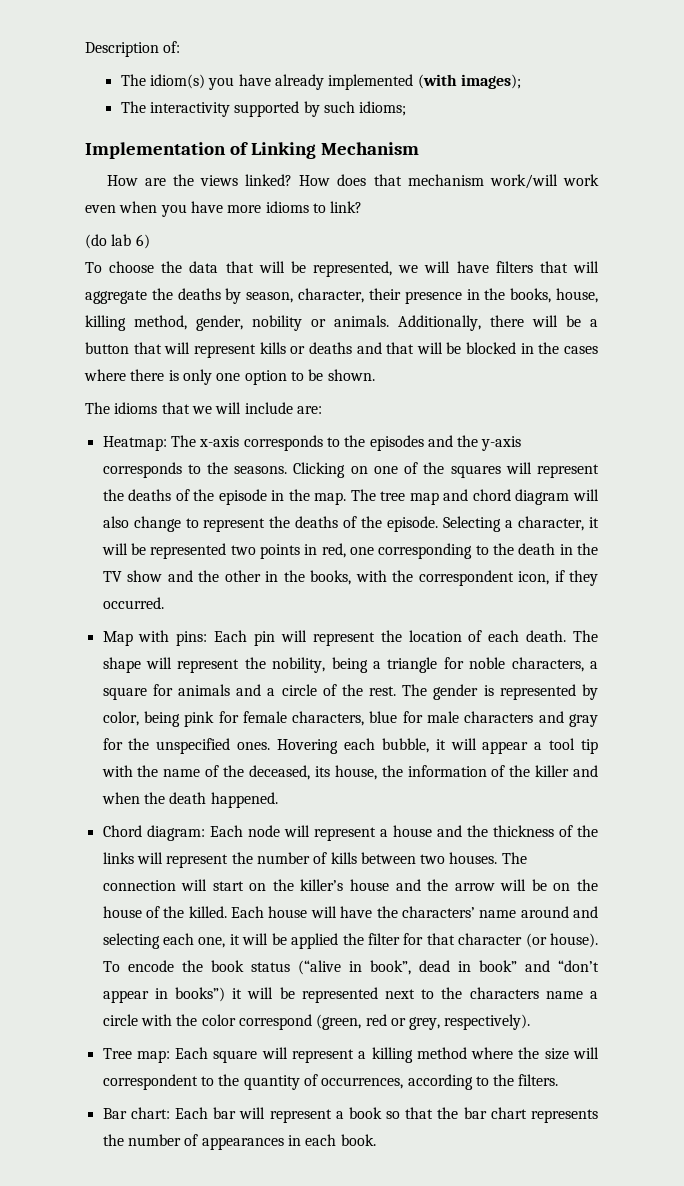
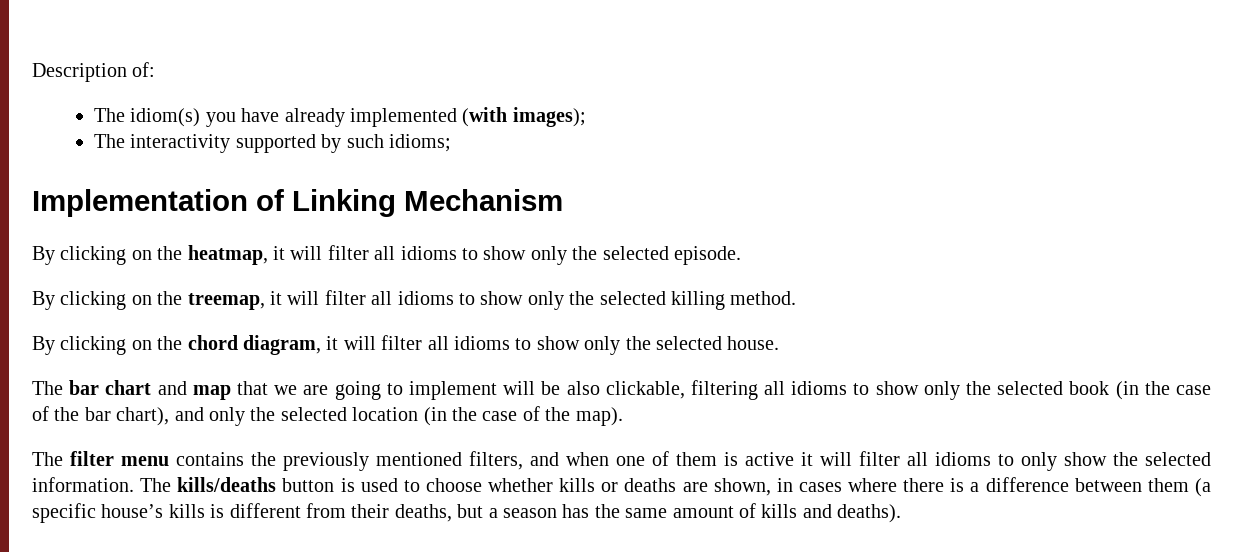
[106,174,599,189] [85,201,363,217] [85,234,150,249] [85,261,599,277] [85,288,598,304] [85,315,598,331] [85,342,599,358] [84,369,375,385] [85,402,322,414] [102,435,522,451] [102,462,599,478] [102,489,599,505] [102,516,599,532] [101,543,599,559] [102,570,598,586] [102,597,164,609] [102,630,599,646] [102,657,598,673] [102,684,598,700] [102,711,598,727] [102,738,598,754] [101,765,599,780] [101,792,278,808] [102,825,599,841] [102,852,527,868] [102,879,599,891] [102,906,599,918] [102,933,598,949] [102,960,599,975] [102,987,598,1003] [102,1014,531,1030] [102,1047,600,1063] [102,1074,559,1090] [102,1107,598,1123] [102,1134,376,1150] How are the views linked? How does that mechanism work/will work even when you have more idioms to link? // (do lab 6) // To choose the data that will be represented, we will have filters that will aggregate the deaths by season, character, their presence in the books, house, killing method, gender, nobility or animals. Additionally, there will be a button that will represent kills or deaths and that will be blocked in the cases where there is only one option to be shown. // The idioms that we will include are: // Heatmap: The x-axis corresponds to the episodes and the y-axis corresponds to the seasons. Clicking on one of the squares will represent the deaths of the episode in the map. The tree map and chord diagram will also change to represent the deaths of the episode. Selecting a character, it will be represented two points in red, one corresponding to the death in the TV show and the other in the books, with the correspondent icon, if they occurred. // Map with pins: Each pin will represent the location of each death. The shape will represent the nobility, being a triangle for noble characters, a square for animals and a circle of the rest. The gender is represented by color, being pink for female characters, blue for male characters and gray for the unspecified ones. Hovering each bubble, it will appear a tool tip with the name of the deceased, its house, the information of the killer and when the death happened. // Chord diagram: Each node will represent a house and the thickness of the links will represent the number of kills between two houses. The connection will start on the killer’s house and the arrow will be on the house of the killed. Each house will have the characters’ name around and selecting each one, it will be applied the filter for that character (or house). To encode the book status (“alive in book”, dead in book” and “don’t appear in books”) it will be represented next to the characters name a circle with the color correspond (green, red or grey, respectively). // Tree map: Each square will represent a killing method where the size will correspondent to the quantity of occurrences, according to the filters. // Bar chart: Each bar will represent a book so that the bar chart represents the number of appearances in each book. -> [32,245,741,265] [32,290,797,310] [32,335,780,355] [32,380,1211,400] [32,406,623,426] [32,451,1211,471] [32,477,1212,497] [32,503,902,523] By clicking on the heatmap, it will filter all idioms to show only the selected episode. // By clicking on the treemap, it will filter all idioms to show only the selected killing method. // By clicking on the chord diagram, it will filter all idioms to show only the selected house. // The bar chart and map that we are going to implement will be also clickable, filtering all idioms to show only the selected book (in the case of the bar chart), and only the selected location (in the case of the map). // The filter menu contains the previously mentioned filters, and when one of them is active it will filter all idioms to only show the selected information. The kills/deaths button is used to choose whether kills or deaths are shown, in cases where there is a difference between them (a specific house’s kills is different from their deaths, but a season has the same amount of kills and deaths).

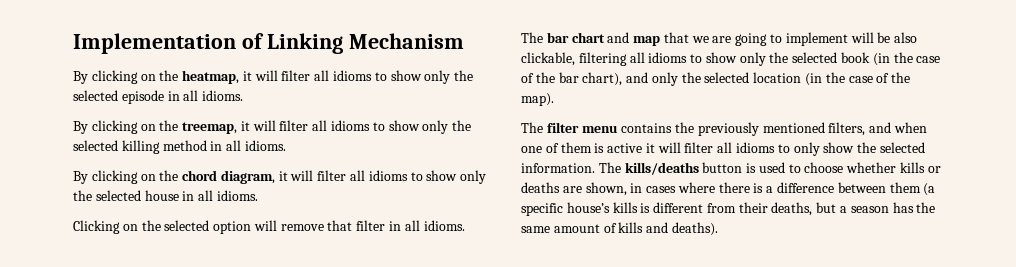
[32,62,156,82] [93,107,586,127] [93,134,451,153] Description of: // The idiom(s) you have already implemented (with images); // The interactivity supported by such idioms; // -> (73, 43) none
[673,246,741,265] episode. -> [121,90,244,104] episode in all idioms.
[730,291,797,305] method. -> [162,140,286,151] method in all idioms.
[727,336,780,350] house. -> [144,190,258,201] [73,220,465,234] house in all idioms. // Clicking on the selected option will remove that filter in all idioms.

